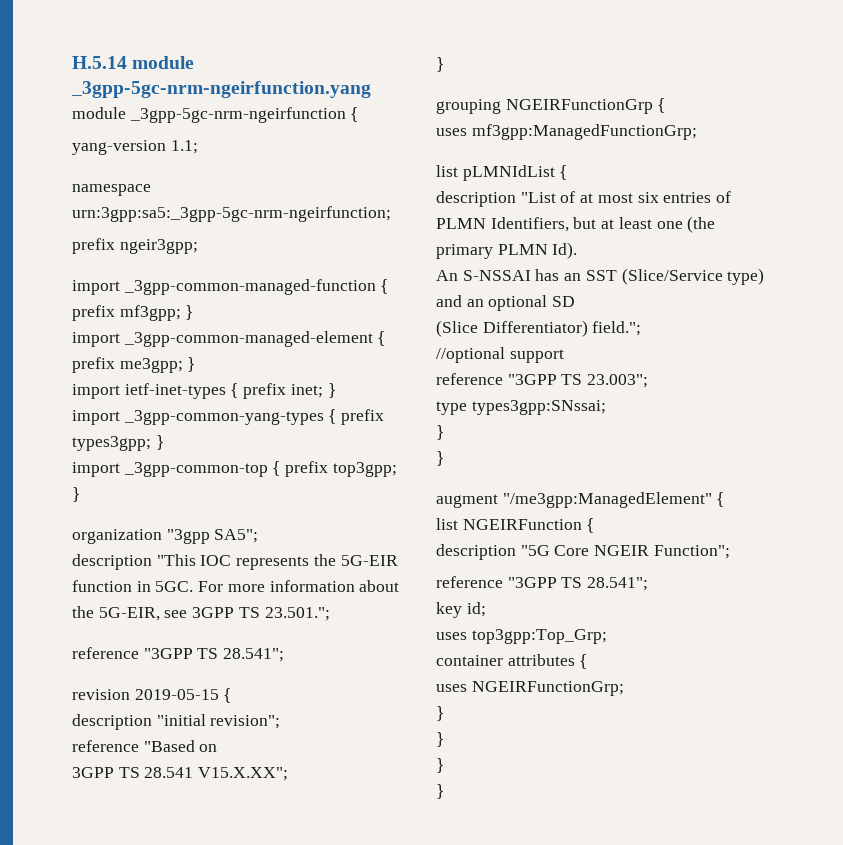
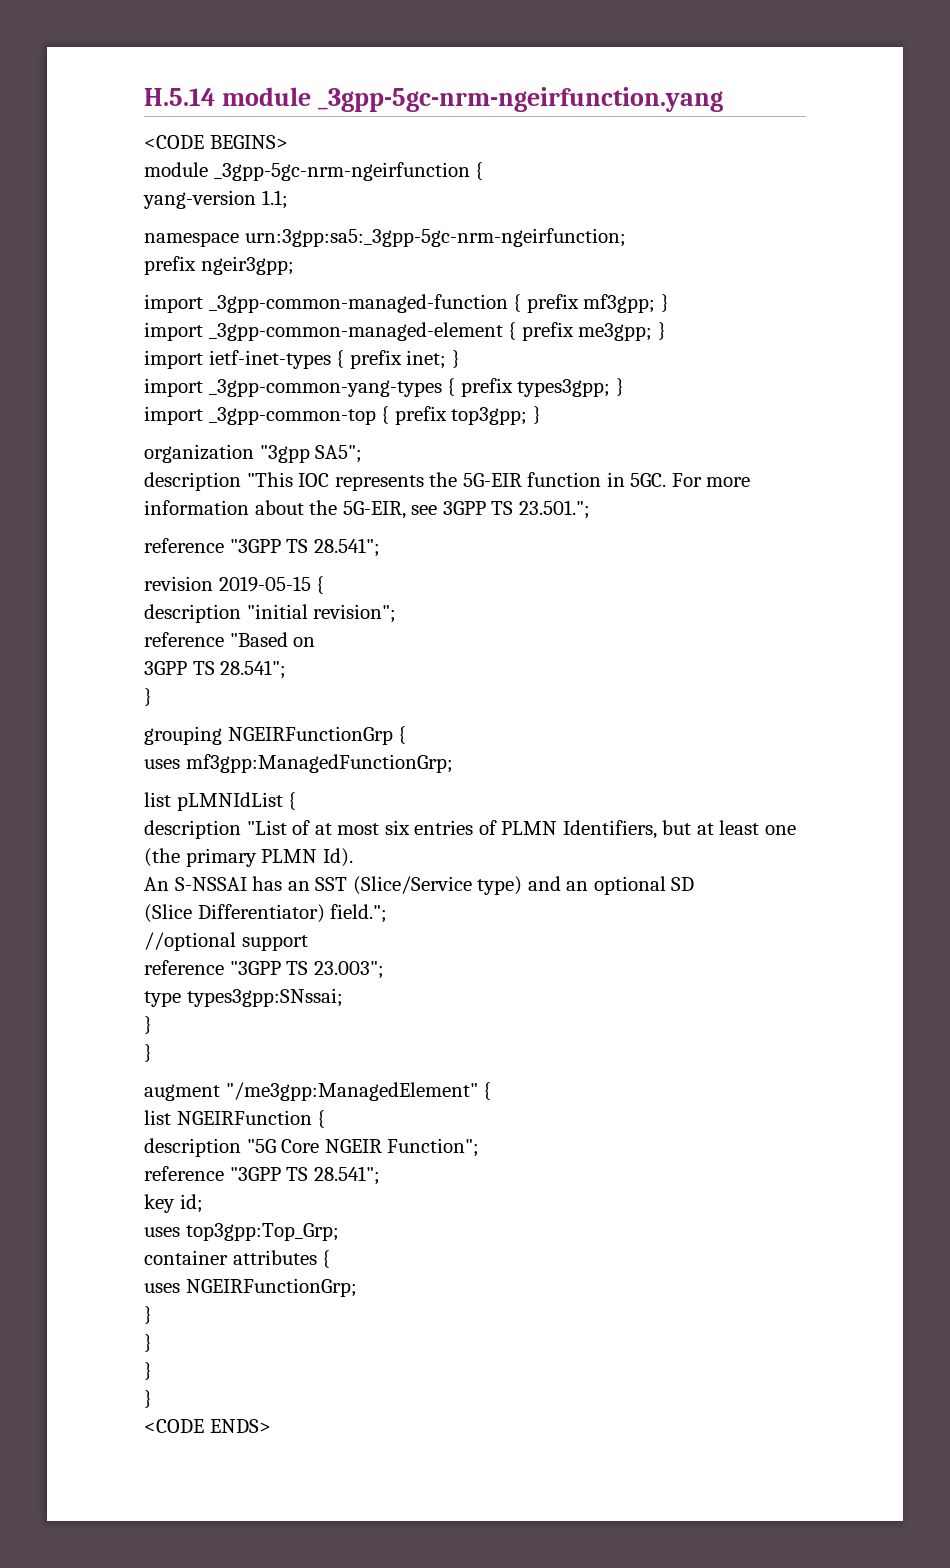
(371, 89) none -> [144,135,288,149] // <CODE BEGINS>
[144,767,289,781] 28.541 V15.X.XX"; -> [220,660,287,679] 28.541";
(444, 791) none -> [144,1419,271,1433] // <CODE ENDS>

